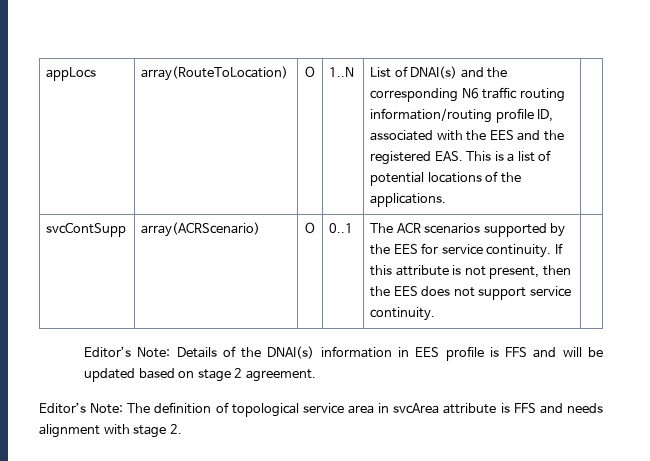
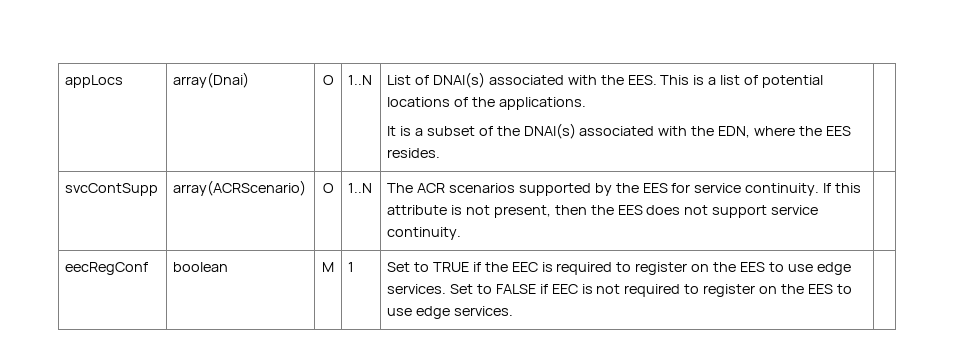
[141,66,289,81] array(RouteToLocation) -> [173,72,250,88] array(Dnai)
[460,67,508,78] [370,87,565,102] [370,108,554,123] [370,130,564,141] [370,151,463,165] and the corresponding N6 traffic routing information/routing profile ID, associated with the EES and the registered EAS. -> [488,75,657,85] associated with the EES.
(447, 200) none -> [387,123,851,139] [387,148,441,158] // It is a subset of the DNAI(s) associated with the EDN, where the EES resides.
[329,223,354,233] 0..1 -> [348,183,373,193] 1..N
[84,346,603,361] [84,368,316,382] [39,402,604,417] [39,424,182,438] // Editor’s Note: Details of the DNAI(s) information in EES profile is FFS and will be updated based on stage 2 agreement. // Editor’s Note: The definition of topological service area in svcArea attribute is FFS and needs alignment with stage 2. -> [65,262,149,275] [173,262,229,272] [322,262,334,272] [348,262,355,272] [387,262,851,275] [387,284,852,297] [387,306,513,319] // eecRegConf | boolean | M | 1 | Set to TRUE if the EEC is required to register on the EES to use edge services. Set to FALSE if EEC is not required to register on the EES to use edge services. |

